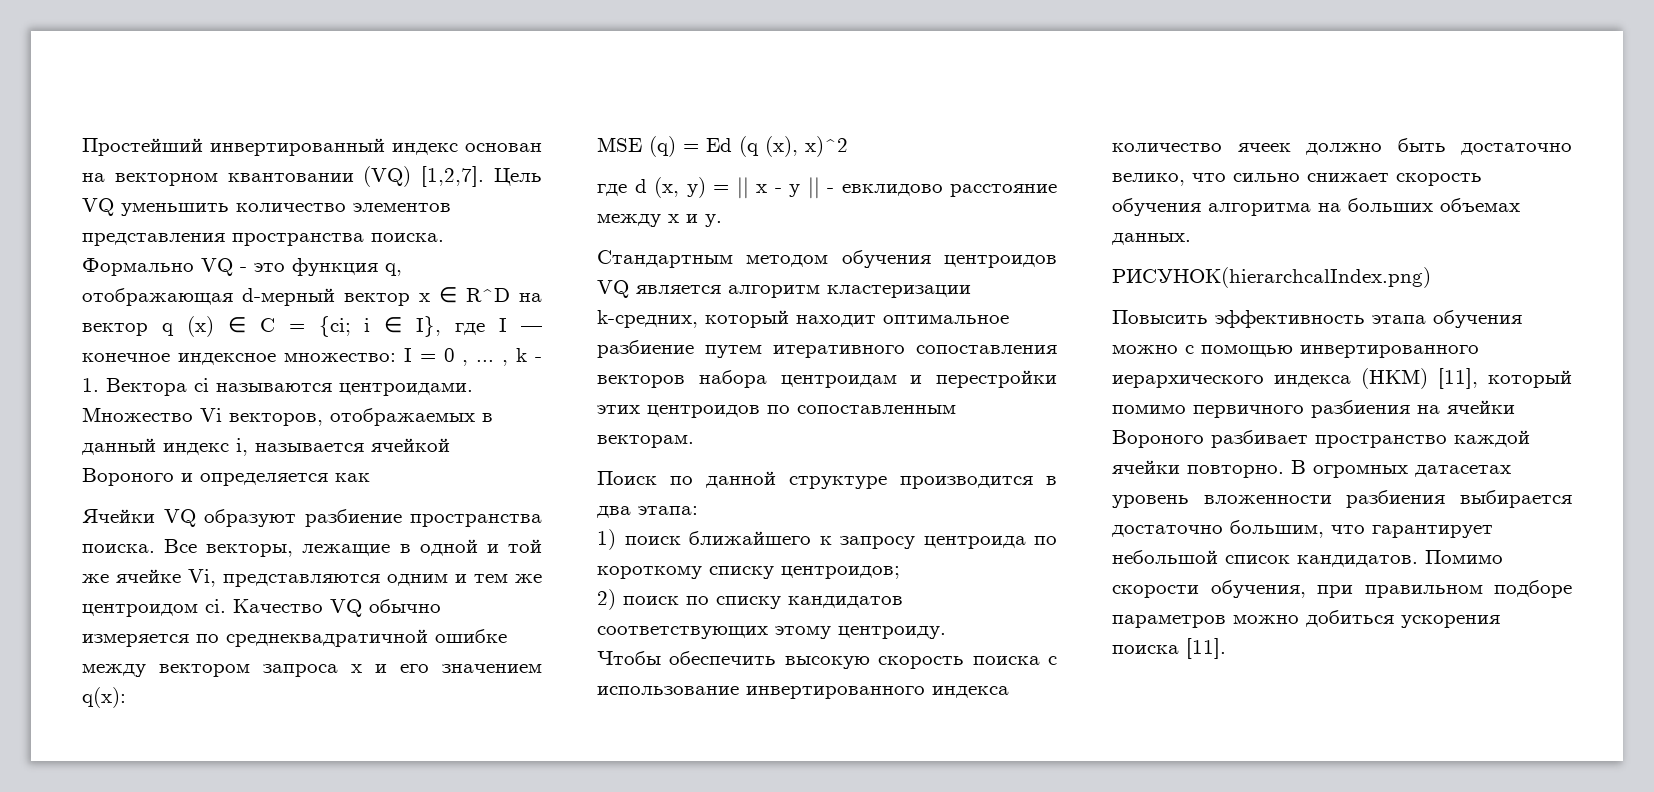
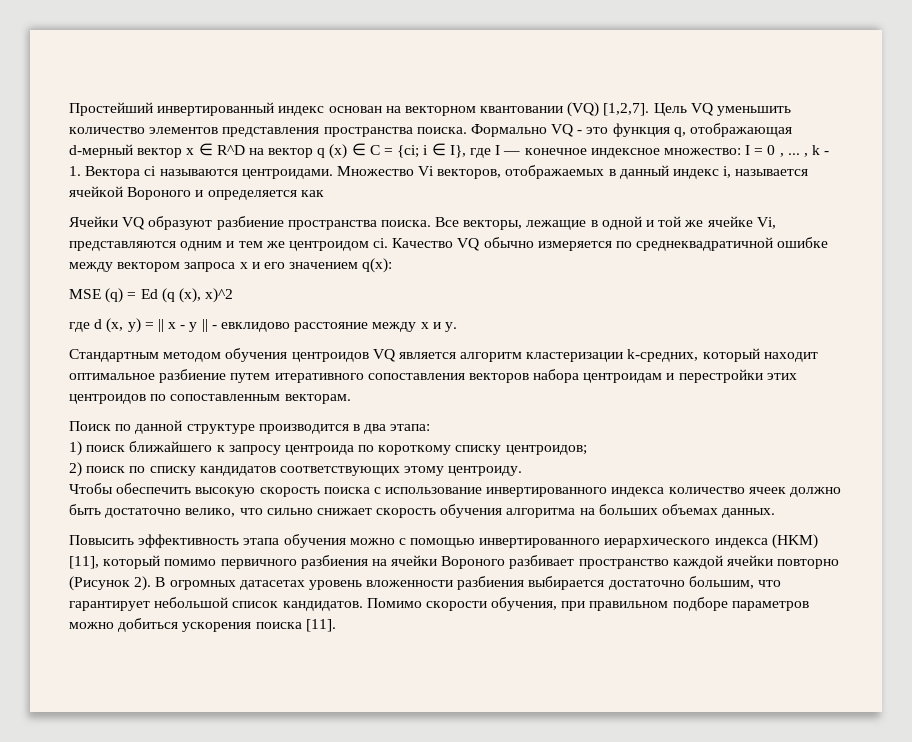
[1112,267,1431,288] // РИСУНОК(hierarchcalIndex.png) -> (776, 513) none
[1187,465,1284,478] повторно. -> [777,559,840,569] [69,576,152,591] повторно (Рисунок 2).

